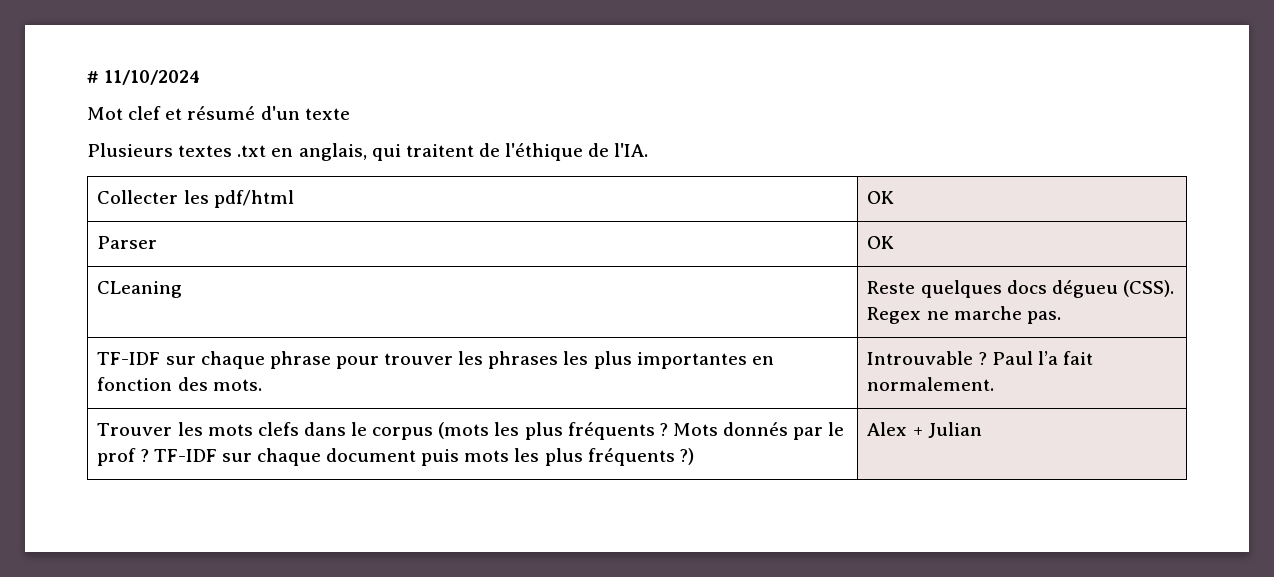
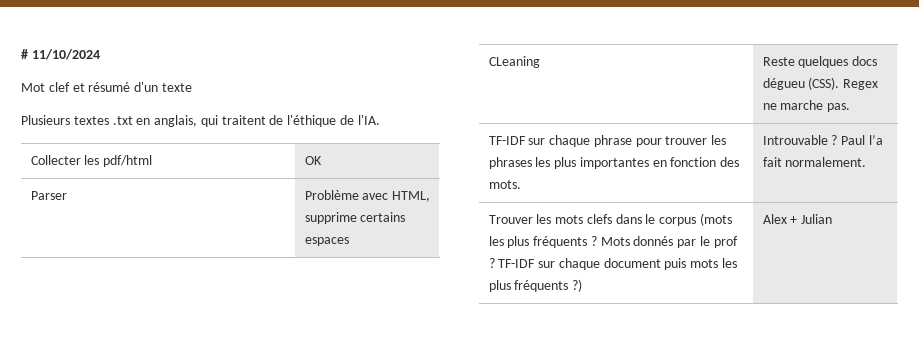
[867,236,895,249] OK -> [304,190,431,202] [304,212,406,224] [304,237,349,246] Problème avec HTML, supprime certains espaces

